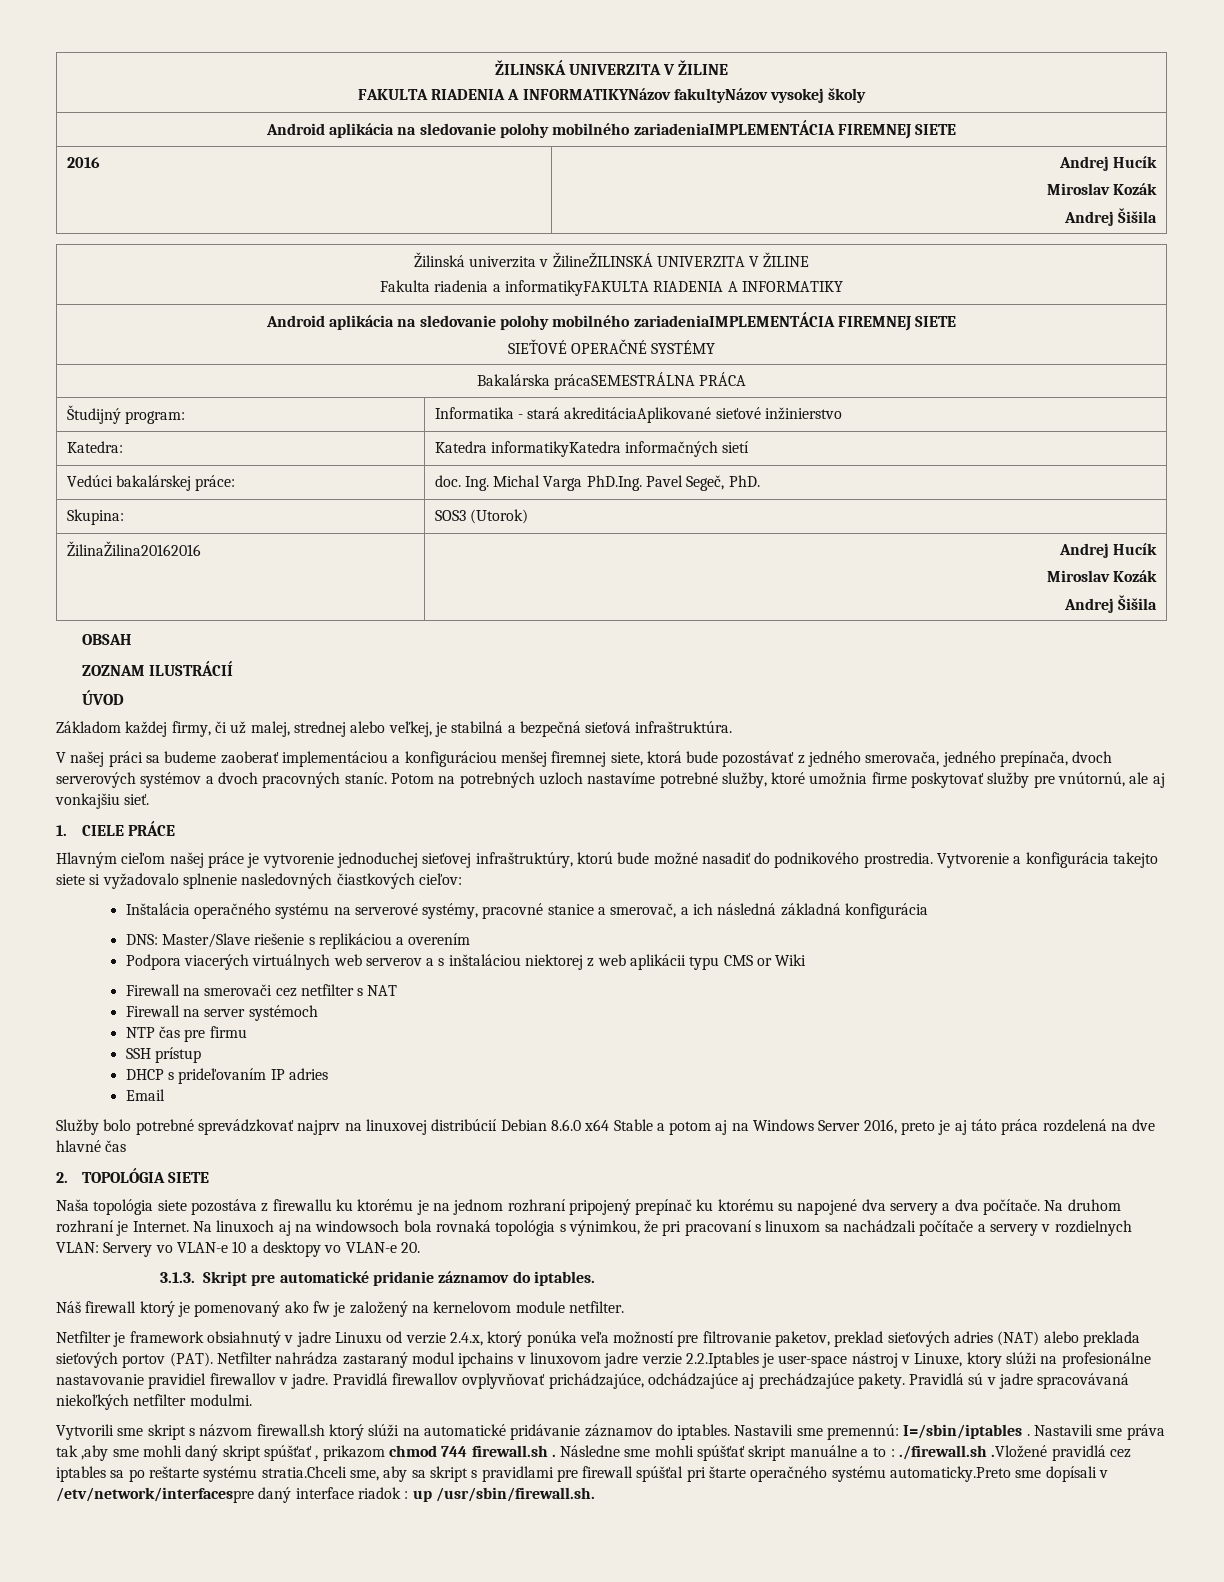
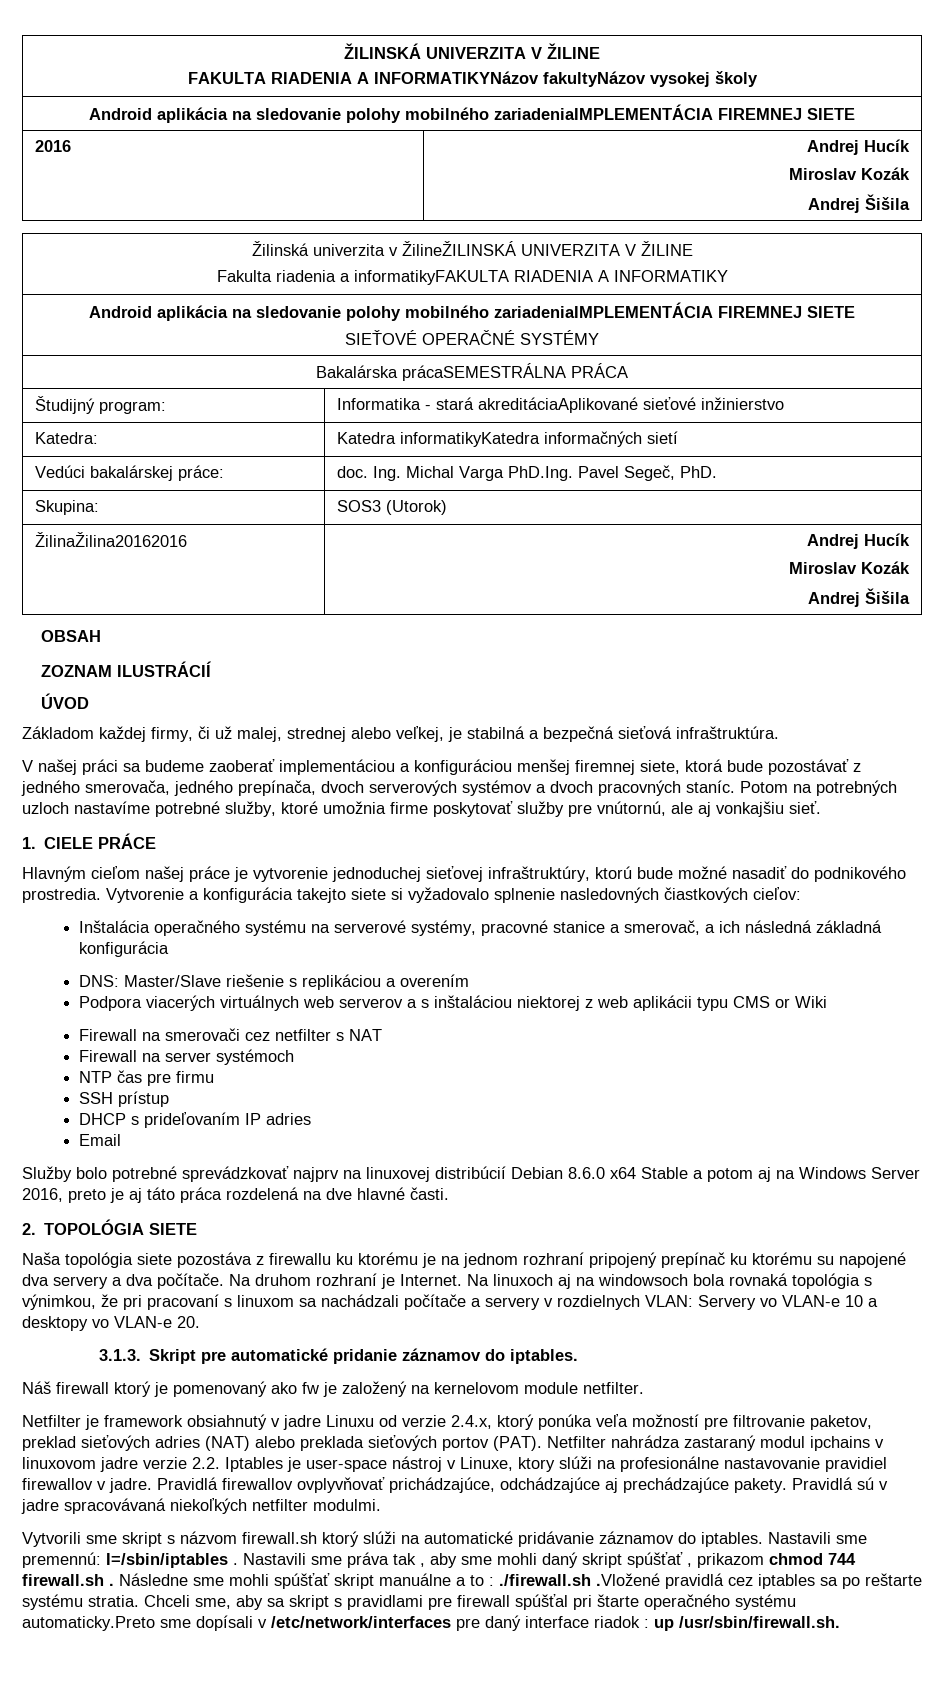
[105,1140,127,1152] čas -> [410,1187,449,1200] časti.
[685,1352,759,1368] 2.2.Iptables -> [192,1457,283,1472] 2.2. Iptables
[81,1445,109,1461] ,aby -> [420,1553,457,1568] , aby
[261,1466,347,1478] stratia.Chceli -> [88,1595,190,1607] stratia. Chceli
[56,1487,254,1503] /etv/network/interfacespre -> [271,1616,480,1631] /etc/network/interfaces pre

